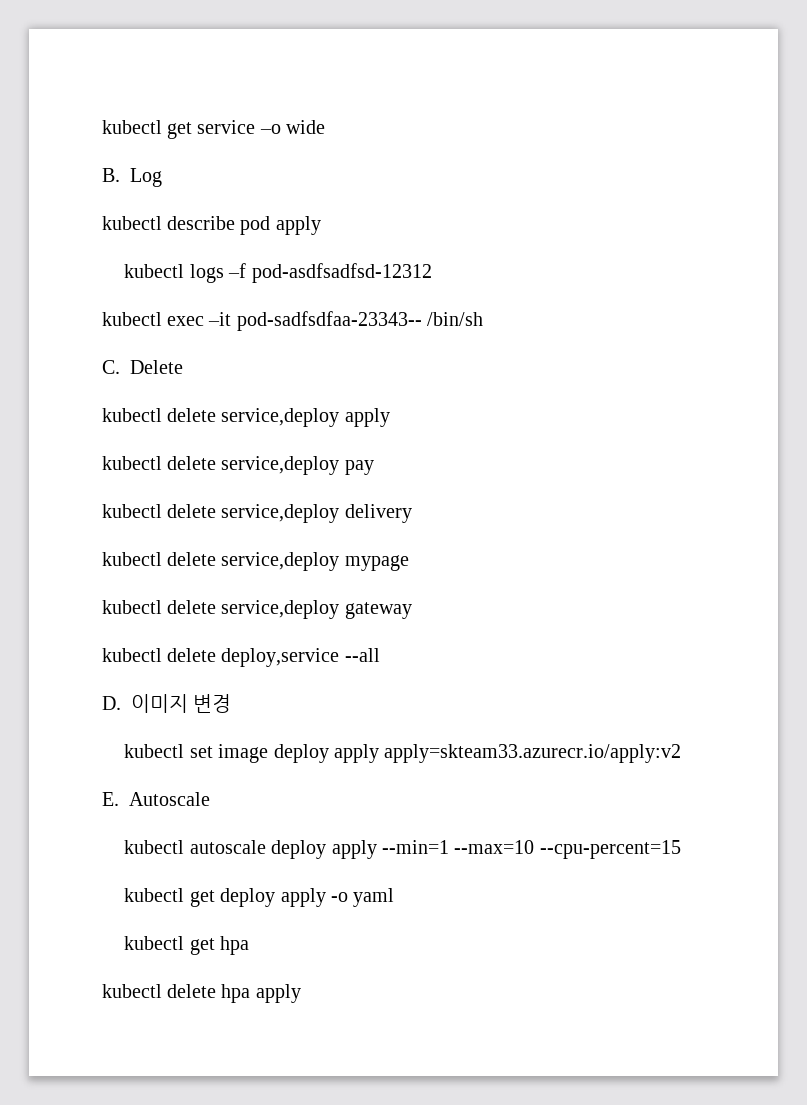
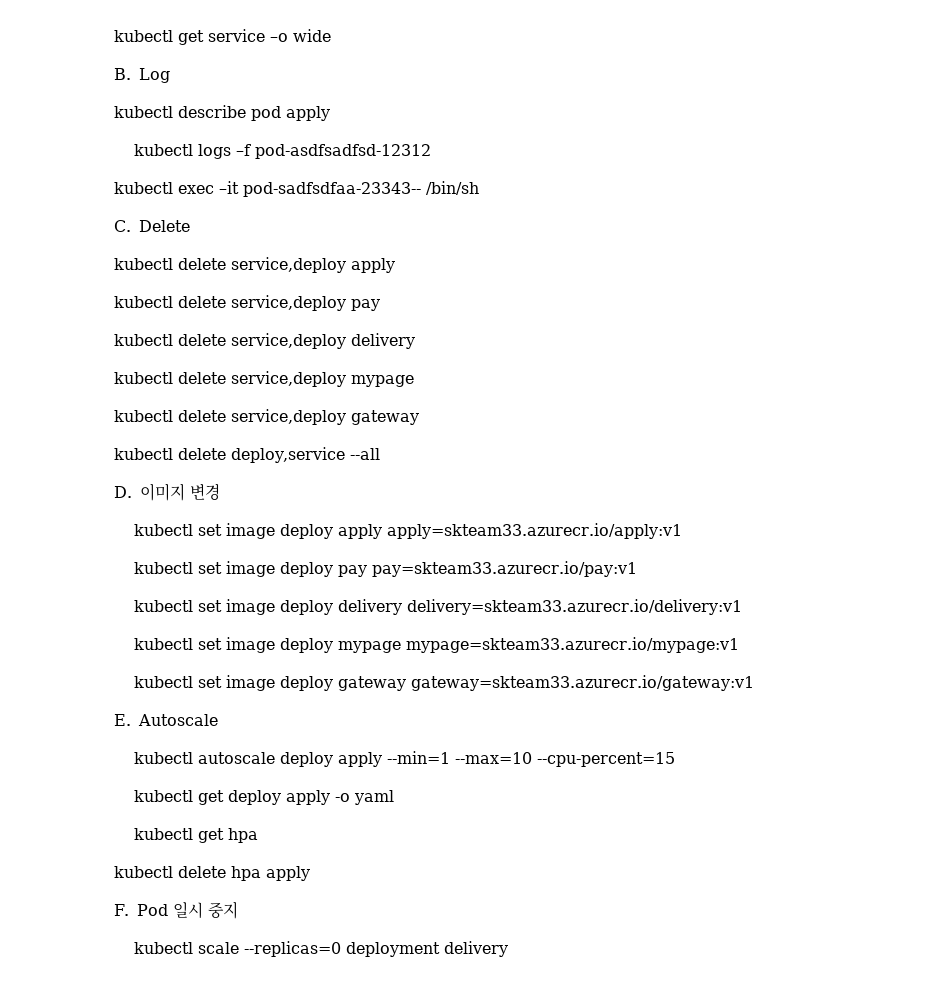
[384,744,682,763] apply=skteam33.azurecr.io/apply:v2 -> [387,523,683,539] [134,561,638,577] [134,599,743,615] [134,637,740,653] [134,675,755,691] apply=skteam33.azurecr.io/apply:v1 // kubectl set image deploy pay pay=skteam33.azurecr.io/pay:v1 // kubectl set image deploy delivery delivery=skteam33.azurecr.io/delivery:v1 // kubectl set image deploy mypage mypage=skteam33.azurecr.io/mypage:v1 // kubectl set image deploy gateway gateway=skteam33.azurecr.io/gateway:v1
(301, 993) none -> [113,901,239,919] [134,941,509,957] // F. Pod 일시 중지 // kubectl scale --replicas=0 deployment delivery

